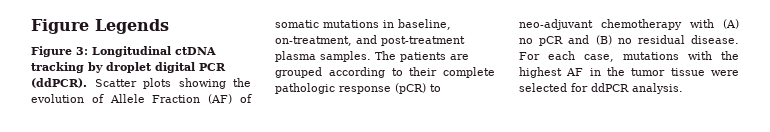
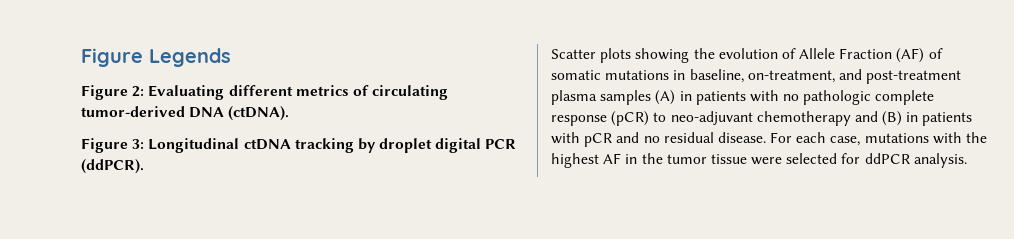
(169, 26) none -> [81,85,449,100] [81,106,290,121] // Figure 2: Evaluating different metrics of circulating tumor-derived DNA (ctDNA).
(87, 83) none -> (144, 166) //
[320,51,469,62] [275,67,495,78] [275,83,335,94] samples. The patients are grouped according to their complete pathologic -> [600,90,935,105] samples (A) in patients with no pathologic complete
[690,19,739,29] [519,38,533,44] with (A) no -> [854,111,973,126] [551,132,580,144] and (B) in patients with
[595,35,612,45] (B) -> (640, 137) none

